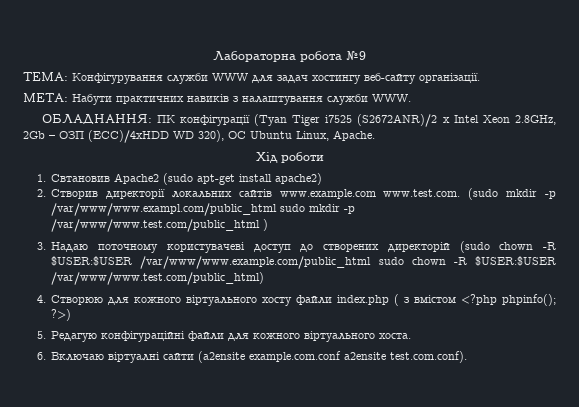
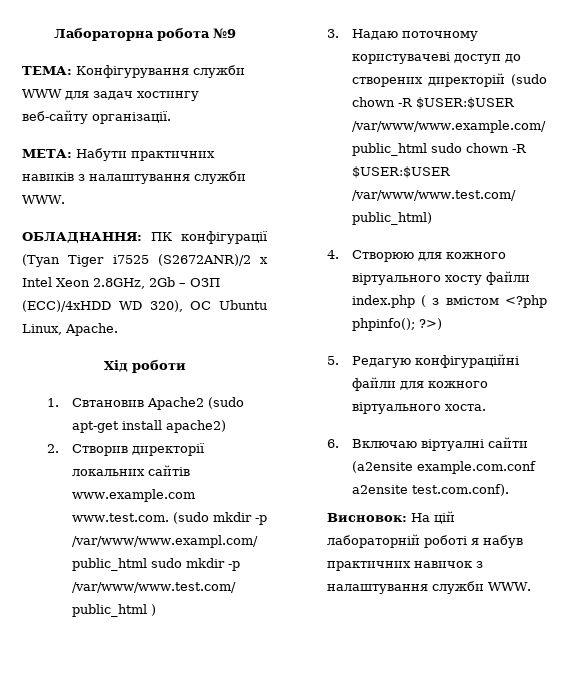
(468, 357) none -> [326,511,455,524] [326,534,523,548] [326,561,483,571] [326,581,531,594] // Висновок: На цій лабораторній роботі я набув практичних навичок з налаштування служби WWW.

